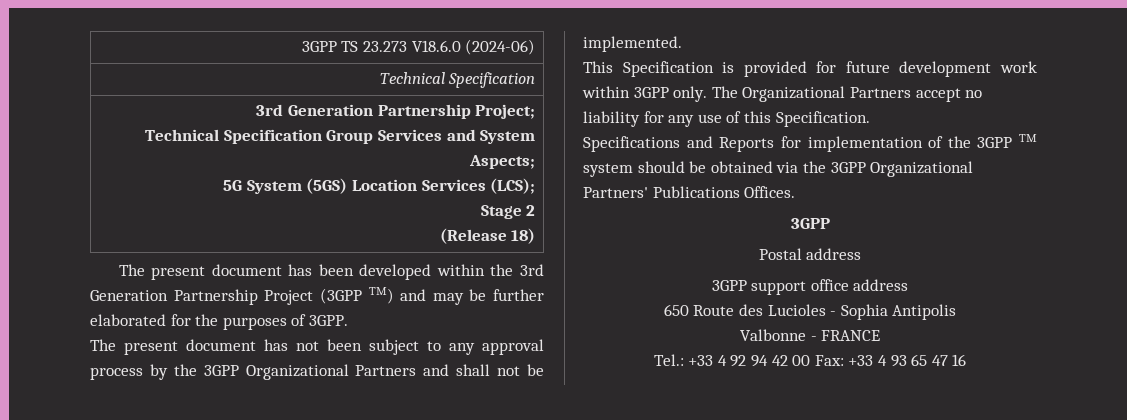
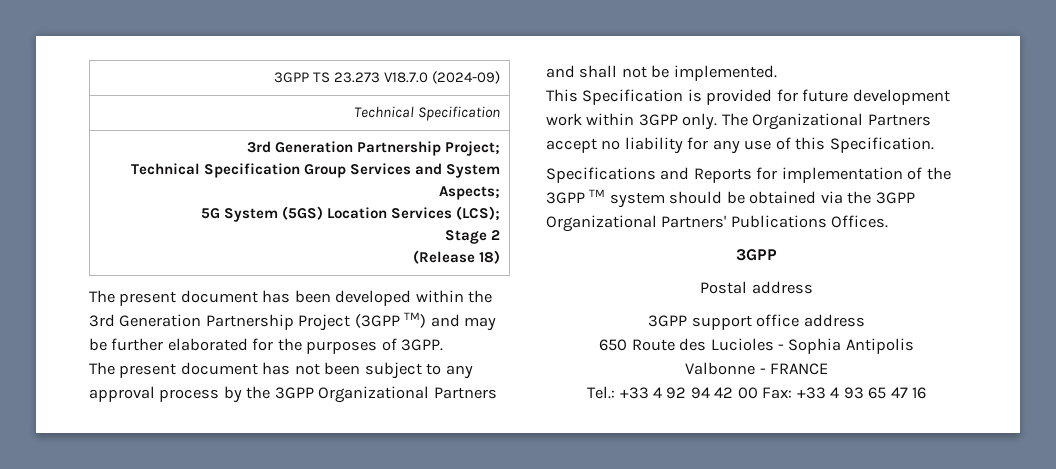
[411,39,536,55] V18.6.0 (2024-06) -> [384,71,501,84] V18.7.0 (2024-09)

